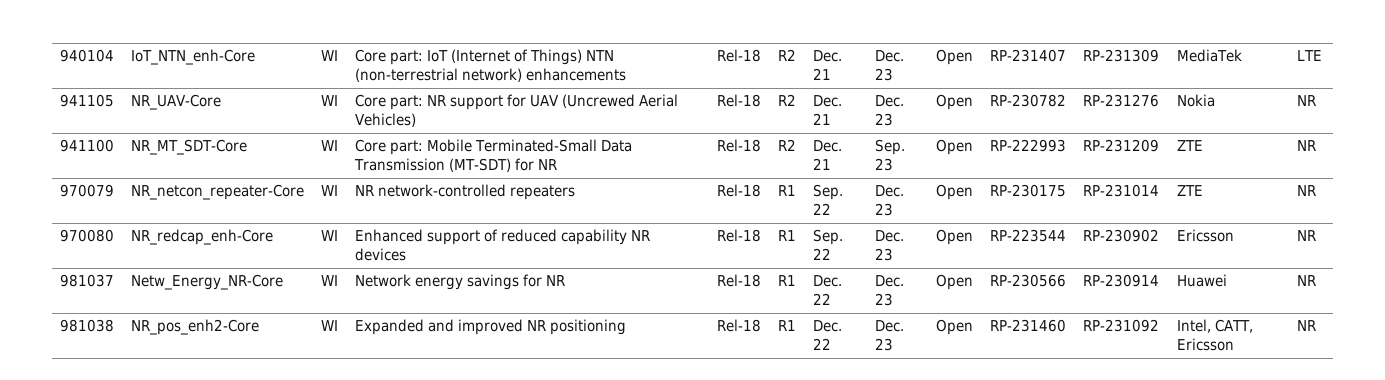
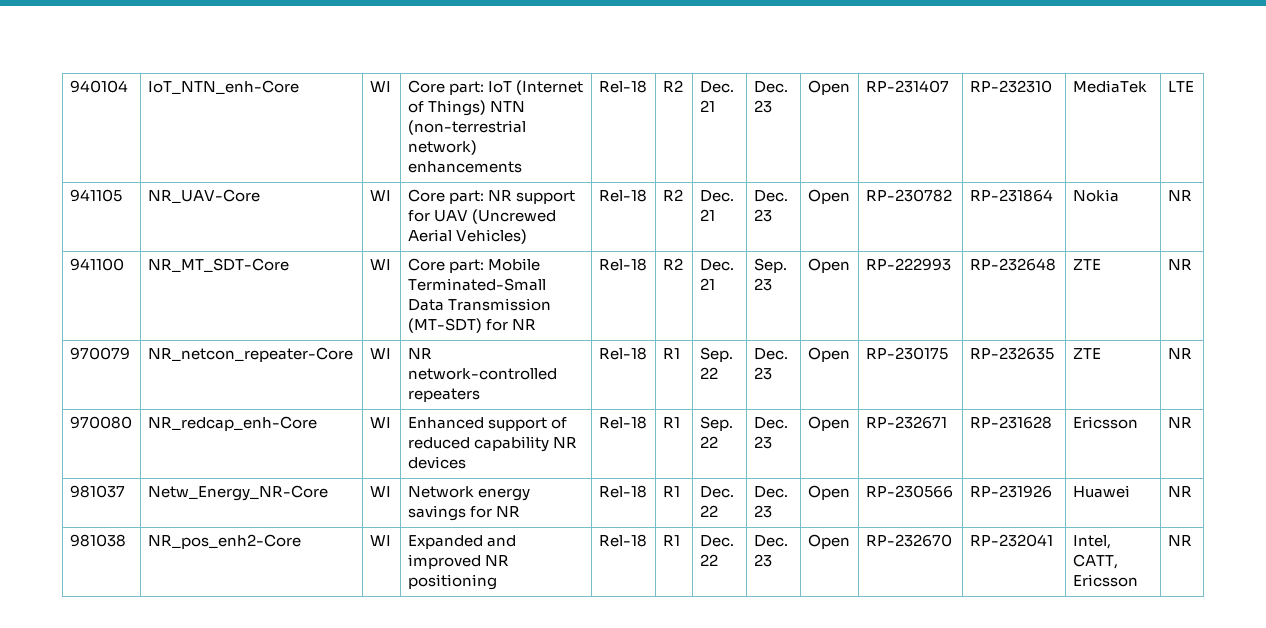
[1083,49,1160,62] RP-231309 -> [969,80,1052,93] RP-232310
[1083,94,1160,107] RP-231276 -> [969,189,1053,202] RP-231864
[1083,139,1160,152] RP-231209 -> [969,258,1056,271] RP-232648
[1083,184,1160,197] RP-231014 -> [969,347,1054,360] RP-232635
[990,229,1067,242] [1083,229,1160,242] RP-223544 | RP-230902 -> [865,416,947,429] [969,416,1052,429] RP-232671 | RP-231628
[1083,274,1160,287] RP-230914 -> [969,485,1052,498] RP-231926
[990,319,1067,332] [1083,319,1160,332] RP-231460 | RP-231092 -> [865,534,952,547] [969,534,1053,547] RP-232670 | RP-232041

